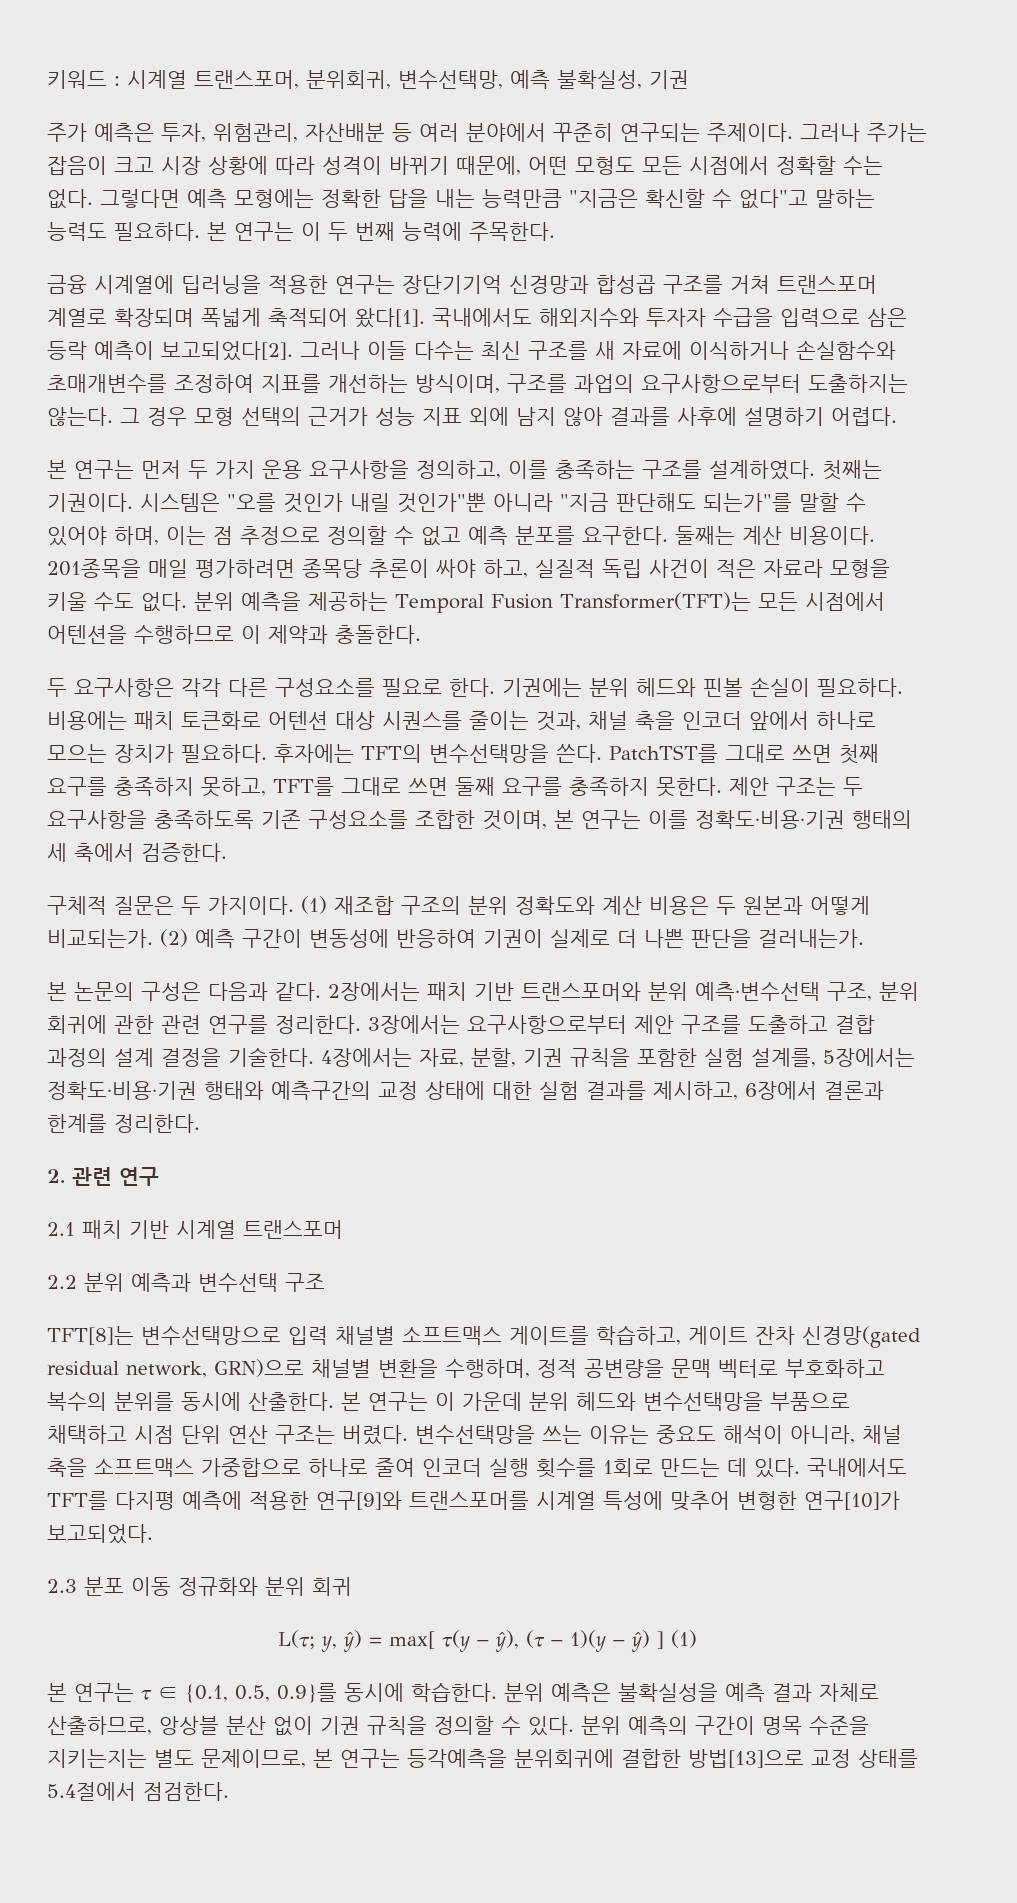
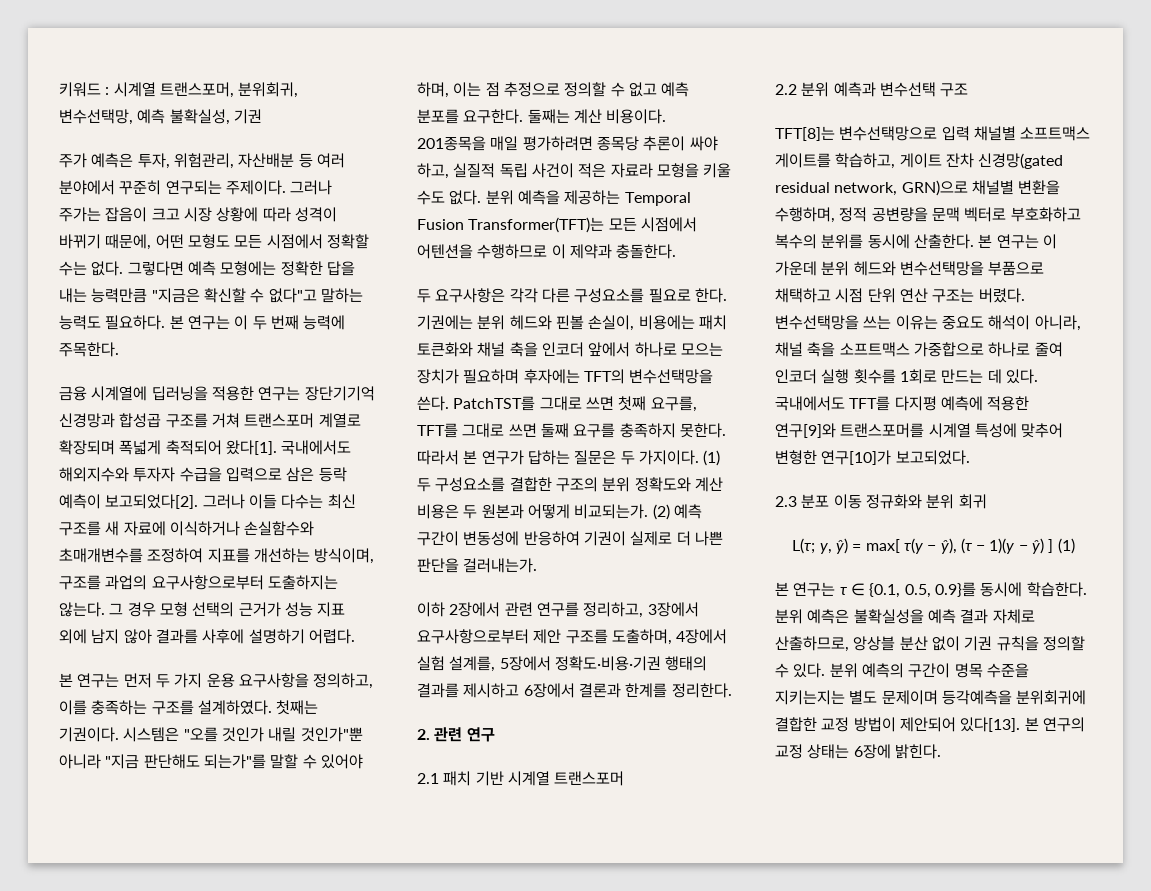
[750,677,903,697] [47,711,581,731] 손실이 필요하다. 비용에는 패치 토큰화로 어텐션 대상 시퀀스를 줄이는 것과, -> [588,315,727,331] [417,342,473,357] 손실이, 비용에는 패치 토큰화와
[181,744,267,763] 필요하다. -> [463,369,520,384] 필요하며
[47,777,266,797] 요구를 충족하지 못하고, -> [650,396,697,412] 요구를,
[729,777,863,796] [47,810,912,830] [47,843,227,862] [47,896,107,915] 제안 구조는 두 요구사항을 충족하도록 기존 구성요소를 조합한 것이며, 본 연구는 이를 정확도·비용·기권 행태의 세 축에서 검증한다. // 구체적 -> [417,450,570,465] 따라서 본 연구가 답하는
[334,896,394,915] 재조합 -> [417,477,552,492] 두 구성요소를 결합한
[47,982,919,1001] [47,1015,875,1034] [47,1047,915,1067] [47,1081,738,1100] 본 논문의 구성은 다음과 같다. 2장에서는 패치 기반 트랜스포머와 분위 예측·변수선택 구조, 분위 회귀에 관한 관련 연구를 정리한다. 3장에서는 요구사항으로부터 제안 구조를 도출하고 결합 과정의 설계 결정을 기술한다. 4장에서는 자료, 분할, 기권 규칙을 포함한 실험 설계를, 5장에서는 정확도·비용·기권 행태와 예측구간의 교정 상태에 대한 실험 결과를 제시하고, -> [417,602,699,618] [417,629,728,645] [417,656,708,672] [417,683,520,698] 이하 2장에서 관련 연구를 정리하고, 3장에서 요구사항으로부터 제안 구조를 도출하며, 4장에서 실험 설계를, 5장에서 정확도·비용·기권 행태의 결과를 제시하고
[201,1749,918,1768] [47,1782,229,1801] 문제이므로, 본 연구는 등각예측을 분위회귀에 결합한 방법[13]으로 교정 상태를 5.4절에서 점검한다. -> [881,690,1087,705] [775,717,1085,732] [775,744,941,759] 문제이며 등각예측을 분위회귀에 결합한 교정 방법이 제안되어 있다[13]. 본 연구의 교정 상태는 6장에 밝힌다.

